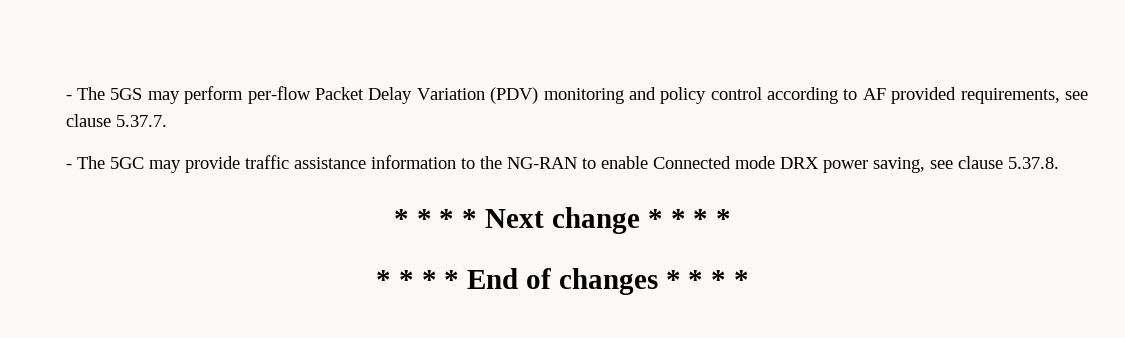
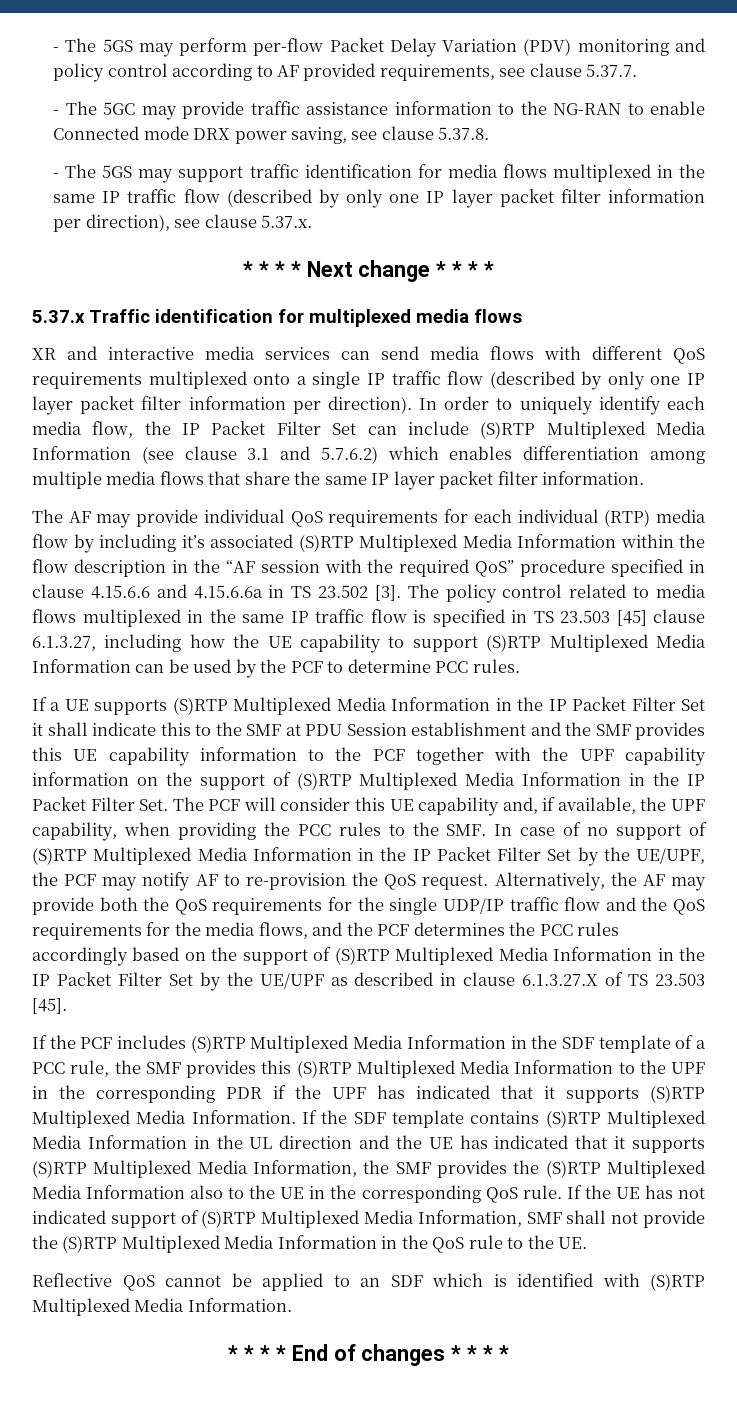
(1059, 163) none -> [53,164,705,183] [53,189,705,208] [53,214,312,232] // - The 5GS may support traffic identification for media flows multiplexed in the same IP traffic flow (described by only one IP layer packet filter information per direction), see clause 5.37.x.
(732, 218) none -> [32,309,522,327] [32,346,705,364] [32,371,705,390] [32,396,705,415] [32,421,707,439] [32,446,705,464] [32,471,645,490] [32,509,707,528] [32,534,705,553] [32,559,705,577] [32,584,706,603] [32,609,705,627] [32,634,706,653] [32,659,520,678] [32,697,705,715] [32,722,705,740] [32,747,706,766] [32,772,705,790] [32,797,705,816] [32,822,708,841] [32,847,705,866] [32,872,706,891] [32,897,706,915] [32,922,620,940] [32,947,706,966] [32,972,706,991] [32,998,67,1014] [32,1035,707,1053] [32,1060,705,1078] [32,1085,705,1103] [32,1110,705,1128] [32,1135,705,1153] [32,1160,705,1178] [32,1185,706,1203] [32,1210,705,1228] [32,1235,588,1253] [32,1273,705,1291] [32,1298,292,1316] // 5.37.x Traffic identification for multiplexed media flows // XR and interactive media services can send media flows with different QoS requirements multiplexed onto a single IP traffic flow (described by only one IP layer packet filter information per direction). In order to uniquely identify each media flow, the IP Packet Filter Set can include (S)RTP Multiplexed Media Information (see clause 3.1 and 5.7.6.2) which enables differentiation among multiple media flows that share the same IP layer packet filter information. // The AF may provide individual QoS requirements for each individual (RTP) media flow by including it’s associated (S)RTP Multiplexed Media Information within the flow description in the “AF session with the required QoS” procedure specified in clause 4.15.6.6 and 4.15.6.6a in TS 23.502 [3]. The policy control related to media flows multiplexed in the same IP traffic flow is specified in TS 23.503 [45] clause 6.1.3.27, including how the UE capability to support (S)RTP Multiplexed Media Information can be used by the PCF to determine PCC rules. // If a UE supports (S)RTP Multiplexed Media Information in the IP Packet Filter Set it shall indicate this to the SMF at PDU Session establishment and the SMF provides this UE capability information to the PCF together with the UPF capability information on the support of (S)RTP Multiplexed Media Information in the IP Packet Filter Set. The PCF will consider this UE capability and, if available, the UPF capability, when providing the PCC rules to the SMF. In case of no support of (S)RTP Multiplexed Media Information in the IP Packet Filter Set by the UE/UPF, the PCF may notify AF to re-provision the QoS request. Alternatively, the AF may provide both the QoS requirements for the single UDP/IP traffic flow and the QoS requirements for the media flows, and the PCF determines the PCC rules accordingly based on the support of (S)RTP Multiplexed Media Information in the IP Packet Filter Set by the UE/UPF as described in clause 6.1.3.27.X of TS 23.503 [45]. // If the PCF includes (S)RTP Multiplexed Media Information in the SDF template of a PCC rule, the SMF provides this (S)RTP Multiplexed Media Information to the UPF in the corresponding PDR if the UPF has indicated that it supports (S)RTP Multiplexed Media Information. If the SDF template contains (S)RTP Multiplexed Media Information in the UL direction and the UE has indicated that it supports (S)RTP Multiplexed Media Information, the SMF provides the (S)RTP Multiplexed Media Information also to the UE in the corresponding QoS rule. If the UE has not indicated support of (S)RTP Multiplexed Media Information, SMF shall not provide the (S)RTP Multiplexed Media Information in the QoS rule to the UE. // Reflective QoS cannot be applied to an SDF which is identified with (S)RTP Multiplexed Media Information.

